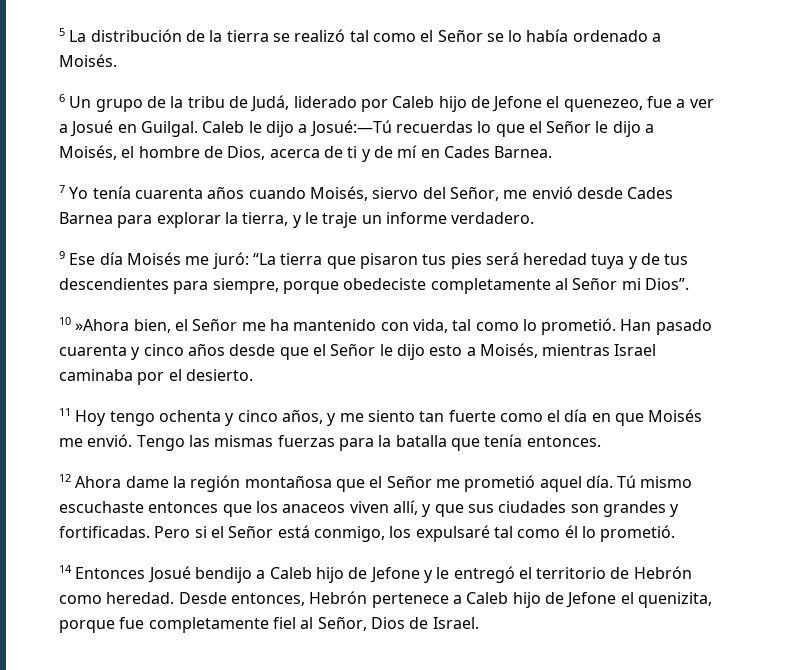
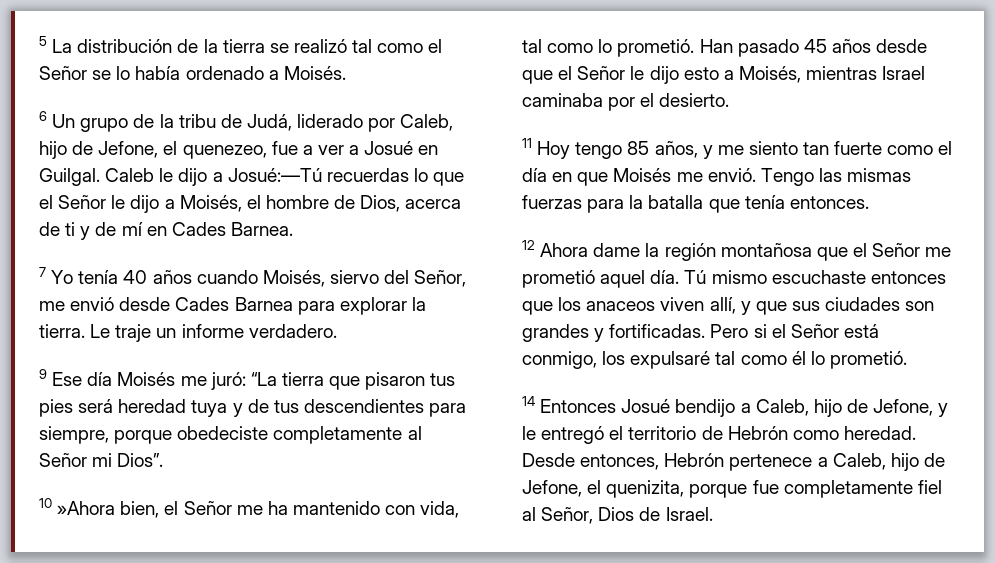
[392,96,543,112] Caleb hijo de Jefone -> [400,114,454,131] [39,141,159,159] Caleb, hijo de Jefone,
[134,188,203,199] cuarenta -> [123,270,148,284] 40
[242,212,318,228] tierra, y le -> [39,324,111,338] tierra. Le
[59,344,184,360] cuarenta y cinco -> [803,39,827,53] 45
[158,410,278,426] ochenta y cinco -> [627,141,650,155] 85
[269,567,420,583] Caleb hijo de Jefone -> [755,399,934,417] Caleb, hijo de Jefone,
[466,592,617,608] Caleb hijo de Jefone -> [832,453,945,471] [522,480,582,497] Caleb, hijo de Jefone,

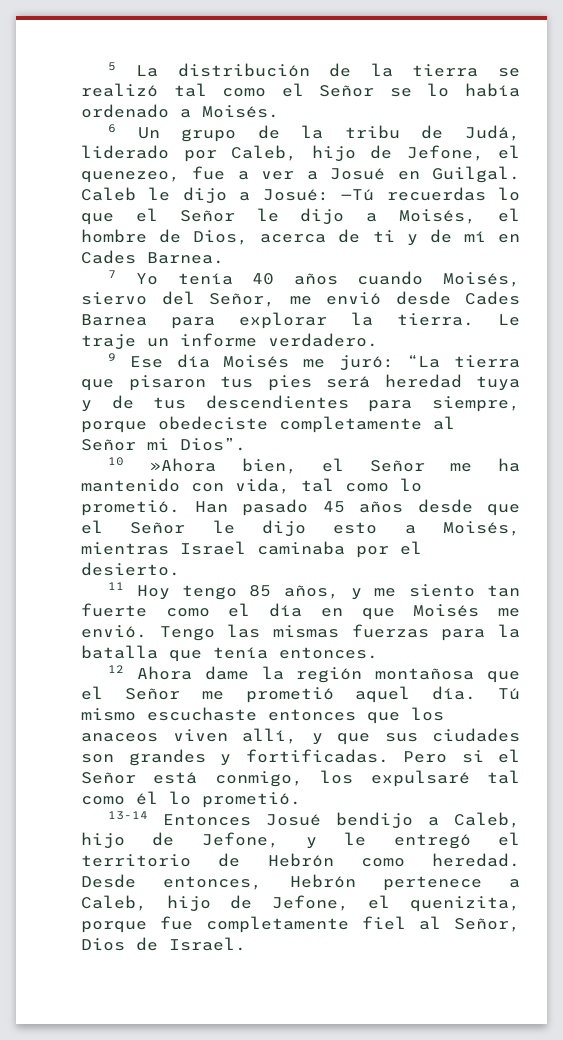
[227,168,322,182] Josué:—Tú -> [262,189,375,201] Josué: —Tú
[522,396,535,406] 14 -> [108,811,149,820] 13-14

